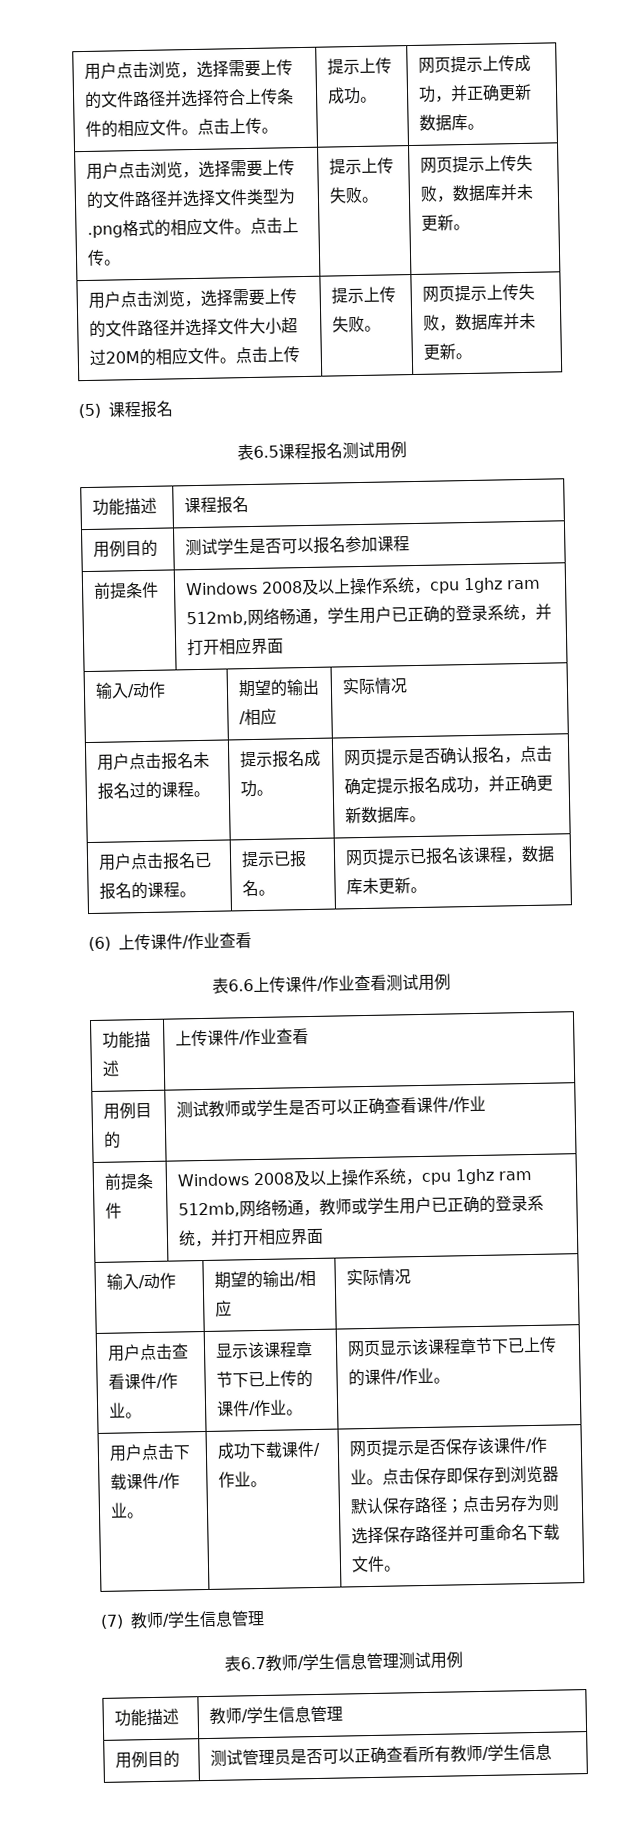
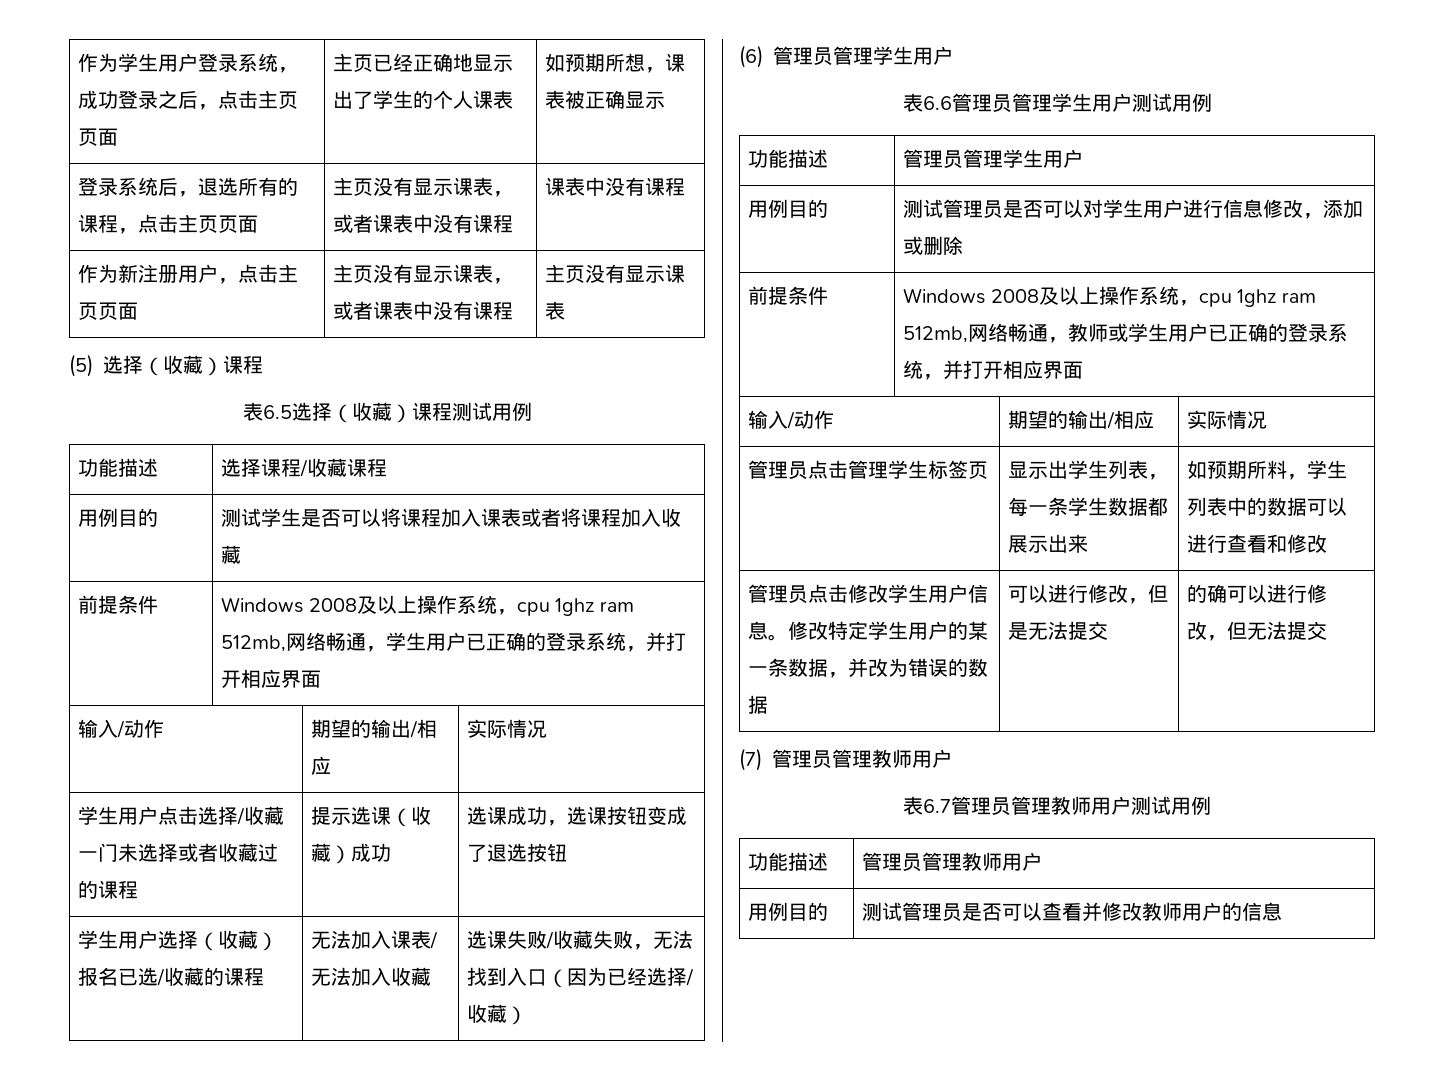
[83,59,293,80] [83,88,294,109] [84,117,278,138] [326,57,392,76] [326,86,377,105] [417,54,531,74] [417,83,532,103] [418,113,484,132] [85,159,295,180] [85,188,296,209] [86,217,299,238] [86,249,121,266] [328,157,394,176] [328,186,379,204] [419,154,533,174] [419,183,534,203] [420,214,470,232] [87,288,297,309] [88,317,298,338] [88,346,300,367] [330,286,396,305] [331,315,381,333] [421,283,535,303] [422,312,536,332] [422,343,472,361] [78,400,173,419] 用户点击浏览，选择需要上传的文件路径并选择符合上传条件的相应文件。点击上传。 | 提示上传成功。 | 网页提示上传成功，并正确更新数据库。 // 用户点击浏览，选择需要上传的文件路径并选择文件类型为.png格式的相应文件。点击上传。 | 提示上传失败。 | 网页提示上传失败，数据库并未更新。 // 用户点击浏览，选择需要上传的文件路径并选择文件大小超过20M的相应文件。点击上传 | 提示上传失败。 | 网页提示上传失败，数据库并未更新。 // (5)课程报名 -> [78,53,299,73] [78,90,299,110] [78,128,119,146] [333,53,514,72] [333,90,514,109] [545,53,686,73] [545,90,666,109] [78,177,299,197] [78,214,259,234] [333,177,514,197] [333,214,514,233] [545,177,686,196] [78,264,299,284] [78,302,139,320] [333,264,514,284] [333,301,514,320] [545,264,686,283] [545,301,566,320] [69,354,263,377] 作为学生用户登录系统，成功登录之后，点击主页页面 | 主页已经正确地显示出了学生的个人课表 | 如预期所想，课表被正确显示 // 登录系统后，退选所有的课程，点击主页页面 | 主页没有显示课表，或者课表中没有课程 | 课表中没有课程 // 作为新注册用户，点击主页页面 | 主页没有显示课表，或者课表中没有课程 | 主页没有显示课表 // (5)选择（收藏）课程
[277,441,407,460] [91,497,157,516] [183,496,249,514] 课程报名测试用例 // 功能描述 | 课程报名 -> [291,402,532,423] [78,458,159,477] [221,458,388,477] 选择（收藏）课程测试用例 // 功能描述 | 选择课程/收藏课程
[312,535,410,554] 报名参加课程 -> [381,508,682,528] [221,545,242,564] 将课程加入课表或者将课程加入收藏
[96,751,210,771] [96,782,130,800] 用户点击报名未报名 -> [78,806,285,825] [78,843,259,862] 学生用户点击选择/收藏一门未选择或者收藏
[192,790,210,798] [239,749,321,769] [239,779,273,798] [343,745,553,767] [343,774,553,796] [344,806,426,824] [97,852,212,871] [98,881,196,900] [240,850,307,869] [241,879,275,897] [344,845,555,867] [345,877,427,895] [88,932,252,952] [212,973,451,994] [101,1030,151,1049] [101,1060,120,1077] [174,1028,309,1047] [102,1102,152,1120] [103,1131,121,1149] [175,1095,486,1119] 。 | 提示报名成功。 | 网页提示是否确认报名，点击确定提示报名成功，并正确更新数据库。 // 用户点击报名已报名的课程。 | 提示已报名。 | 网页提示已报名该课程，数据库未更新。 // (6)上传课件/作业查看 // 表6.6上传课件/作业查看测试用例 // 功能描述 | 上传课件/作业查看 // 用例目的 | 测试教师或学生是否可以正确查看课件/作业 -> [311,806,432,827] [311,843,392,864] [467,806,688,826] [467,843,568,862] [78,930,279,951] [78,967,265,986] [311,930,439,950] [311,967,432,987] [467,930,694,950] [467,967,695,988] [467,1004,528,1025] [739,45,953,68] [902,93,1212,113] [748,149,829,168] [903,149,1084,169] [748,199,829,218] [903,199,1364,219] [903,236,964,255] | 提示选课（收藏）成功 | 选课成功，选课按钮变成了退选按钮 // 学生用户选择（收藏）报名已选/收藏的课程 | 无法加入课表/无法加入收藏 | 选课失败/收藏失败，无法找到入口（因为已经选择/收藏） // (6)管理员管理学生用户 // 表6.6管理员管理学生用户测试用例 // 功能描述 | 管理员管理学生用户 // 用例目的 | 测试管理员是否可以对学生用户进行信息修改，添加或删除
[106,1343,189,1362] [107,1372,178,1390] [107,1402,142,1419] [214,1341,313,1359] [215,1370,313,1388] [215,1399,303,1417] [346,1336,557,1358] [347,1367,450,1387] [108,1443,191,1462] [109,1472,180,1491] [109,1502,144,1519] [216,1441,320,1460] [217,1471,267,1488] [348,1436,547,1458] [349,1465,559,1486] [349,1494,560,1515] [350,1523,560,1545] [350,1555,401,1573] [100,1610,265,1630] [224,1651,463,1672] [113,1708,179,1727] [208,1705,343,1725] [114,1750,180,1769] [209,1744,520,1767] 用户点击查看课件/作业。 | 显示该课程章节下已上传的课件/作业。 | 网页显示该课程章节下已上传的课件/作业。 // 用户点击下载课件/作业。 | 成功下载课件/作业。 | 网页提示是否保存该课件/作业。点击保存即保存到浏览器默认保存路径；点击另存为则选择保存路径并可重命名下载文件。 // (7)教师/学生信息管理 // 表6.7教师/学生信息管理测试用例 // 功能描述 | 教师/学生信息管理 // 用例目的 | 测试管理员是否可以正确查看所有教师/学生 -> [748,460,989,480] [1008,460,1169,480] [1008,497,1169,516] [1008,534,1089,553] [1187,460,1348,480] [1187,497,1348,516] [1187,534,1328,553] [748,584,989,604] [748,621,989,641] [748,658,989,678] [748,695,769,714] [1008,584,1169,604] [1008,621,1109,640] [1187,584,1328,603] [1187,621,1328,641] [739,748,952,771] [903,796,1211,816] [748,852,829,871] [862,852,1043,872] [748,902,829,921] [862,902,1243,922] 管理员点击管理学生标签页 | 显示出学生列表，每一条学生数据都展示出来 | 如预期所料，学生列表中的数据可以进行查看和修改 // 管理员点击修改学生用户信息。修改特定学生用户的某一条数据，并改为错误的数据 | 可以进行修改，但是无法提交 | 的确可以进行修改，但无法提交 // (7)管理员管理教师用户 // 表6.7管理员管理教师用户测试用例 // 功能描述 | 管理员管理教师用户 // 用例目的 | 测试管理员是否可以查看并修改教师用户的

